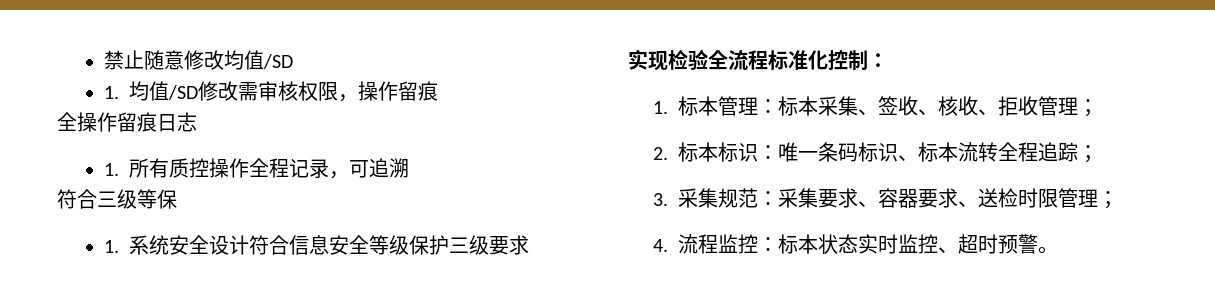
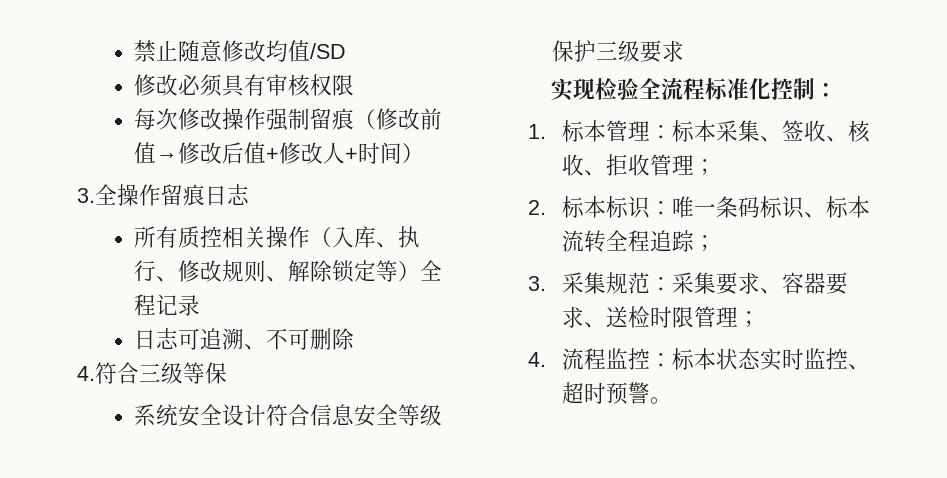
[103,81,438,102] 1.均值/SD修改需审核权限，操作留痕 // -> [134,74,355,97] [134,108,443,131] [134,142,425,164] [77,188,95,203] 修改必须具有审核权限 // 每次修改操作强制留痕（修改前值→修改后值+修改人+时间） // 3.
[103,163,119,176] 1. -> (250, 194) none
[208,158,249,178] 操作 -> [222,226,421,248] [134,260,421,283] 相关操作（入库、执行、修改规则、解除锁定等）
[328,171,349,179] ， -> [134,328,180,350] // 日志
(409, 168) // -> [244,328,355,350] [77,366,95,381] 、不可删除 // 4.
[103,240,119,253] 1. -> (227, 373) none

